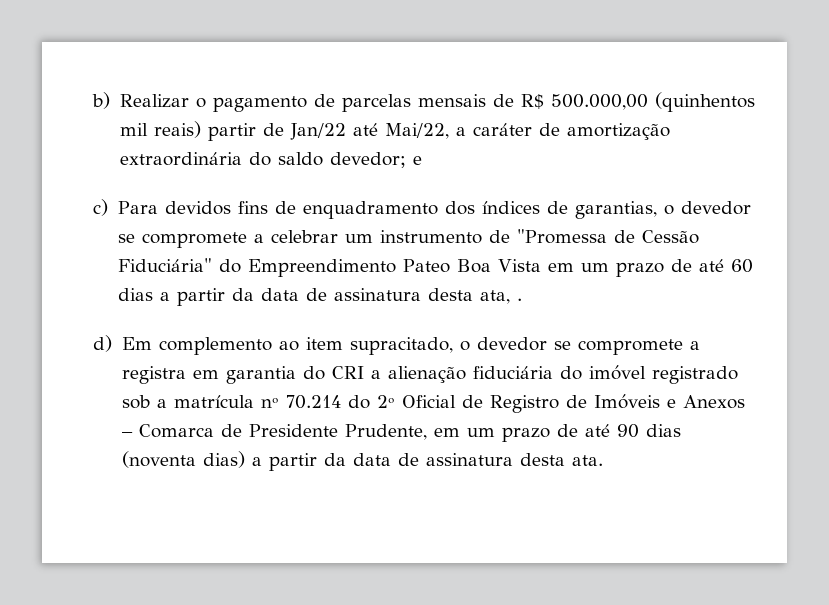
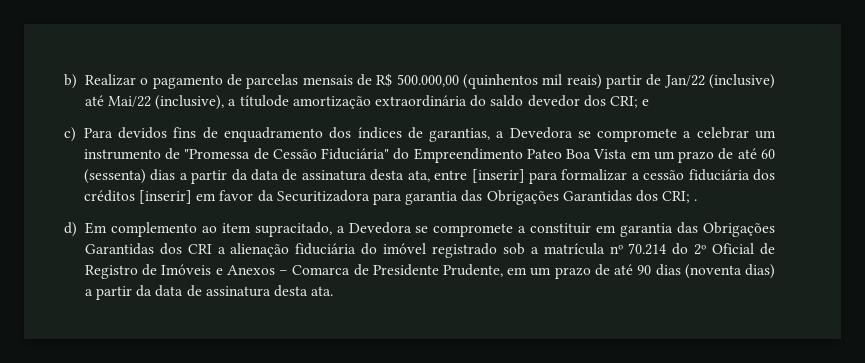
[352,123,560,139] até Mai/22, a caráter de -> [709,74,776,89] [84,95,289,110] (inclusive) até Mai/22 (inclusive), a títulode
[329,152,406,168] devedor; -> [527,95,638,108] devedor dos CRI;
[663,201,751,215] o devedor -> [496,127,573,139] a Devedora
(753, 266) none -> [83,169,146,184] (sessenta)
(510, 297) none -> [434,169,775,184] [83,190,691,205] entre [inserir] para formalizar a cessão fiduciária dos créditos [inserir] em favor da Securitizadora para garantia das Obrigações Garantidas dos CRI;
[459,337,700,355] [121,366,186,384] o devedor se compromete a registra -> [336,222,592,237] a Devedora se compromete a constituir
[302,366,325,380] do -> [677,222,775,237] [84,243,182,255] das Obrigações Garantidas dos

